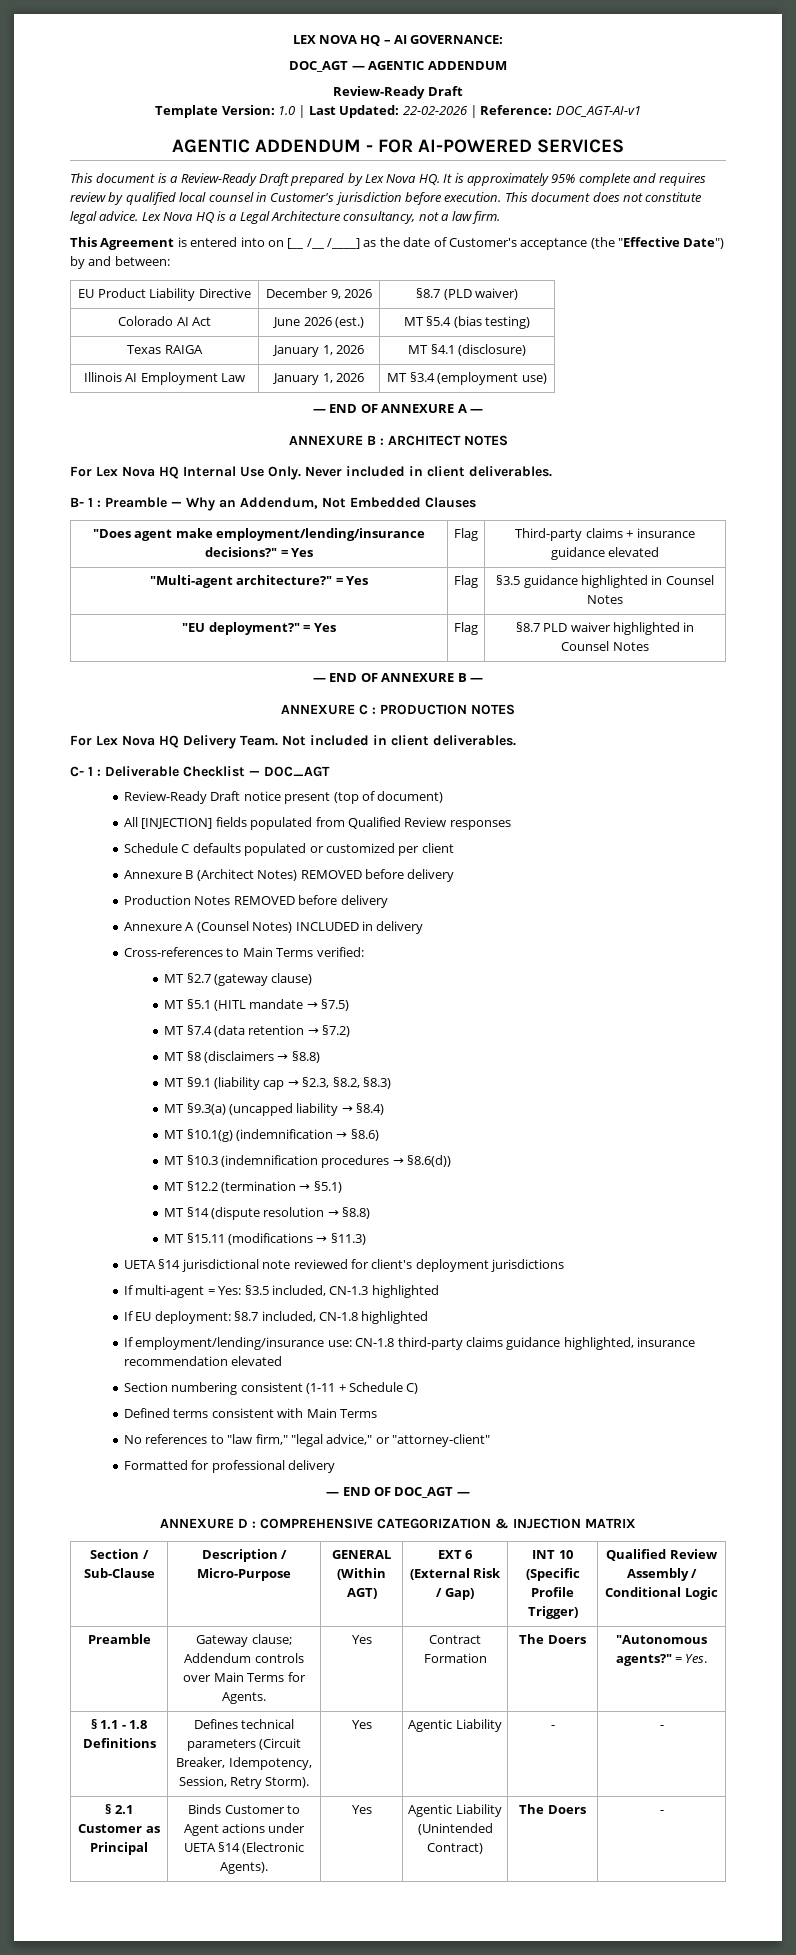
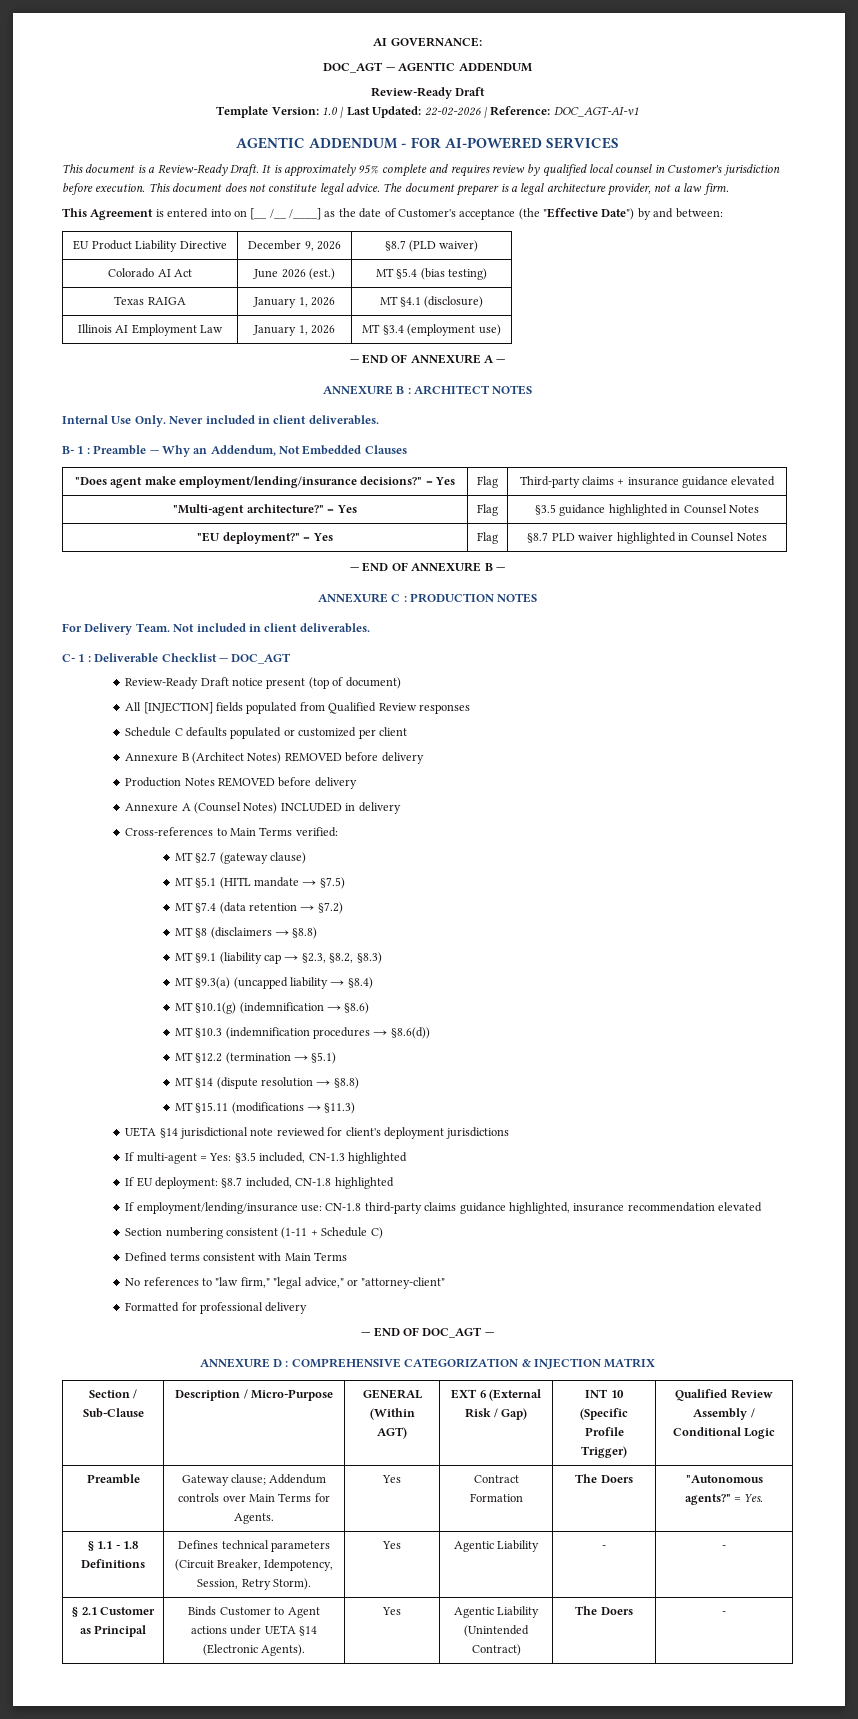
[292,35,391,46] LEX NOVA HQ – -> (373, 42) none
[258,173,440,186] Draft prepared by Lex Nova HQ. -> [229,164,259,176] Draft.
[141,211,416,224] Lex Nova HQ is a Legal Architecture consultancy, -> [383,183,651,196] The document preparer is a legal architecture provider,
[70,466,179,479] For Lex Nova HQ -> (533, 390) none
[96,735,179,748] Lex Nova HQ -> (82, 627) none

